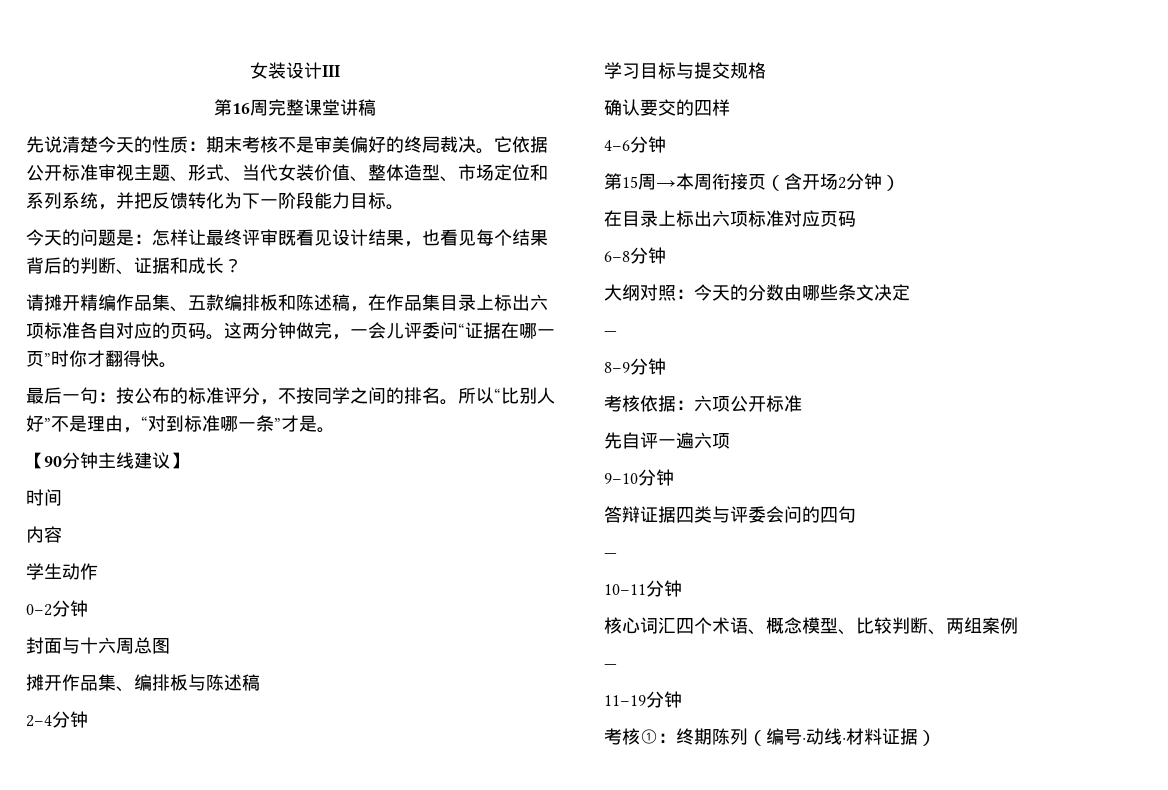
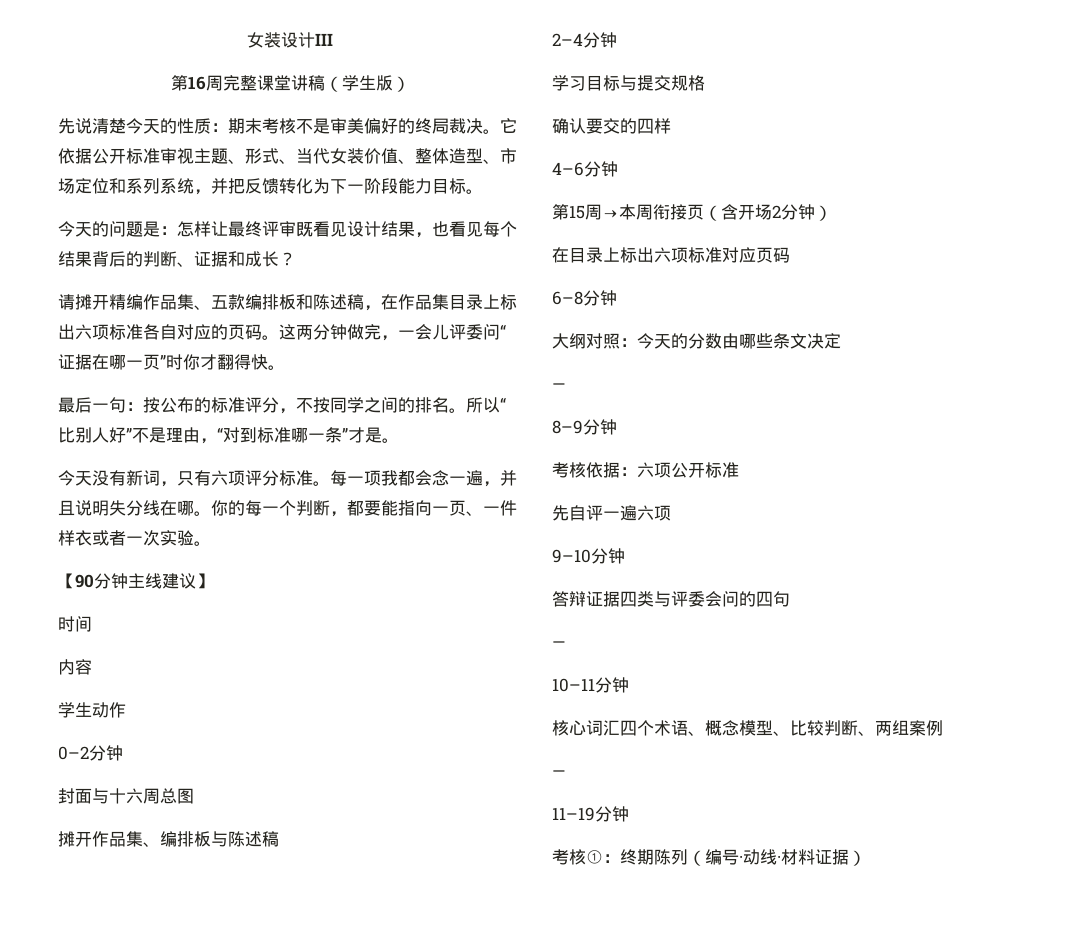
(376, 107) none -> [324,75,410,92] （学生版）
(335, 430) none -> [58,470,517,487] [58,500,517,517] [58,530,211,546] // 今天没有新词，只有六项评分标准。每一项我都会念一遍，并且说明失分线在哪。你的每一个判断，都要能指向一页、一件样衣或者一次实验。

